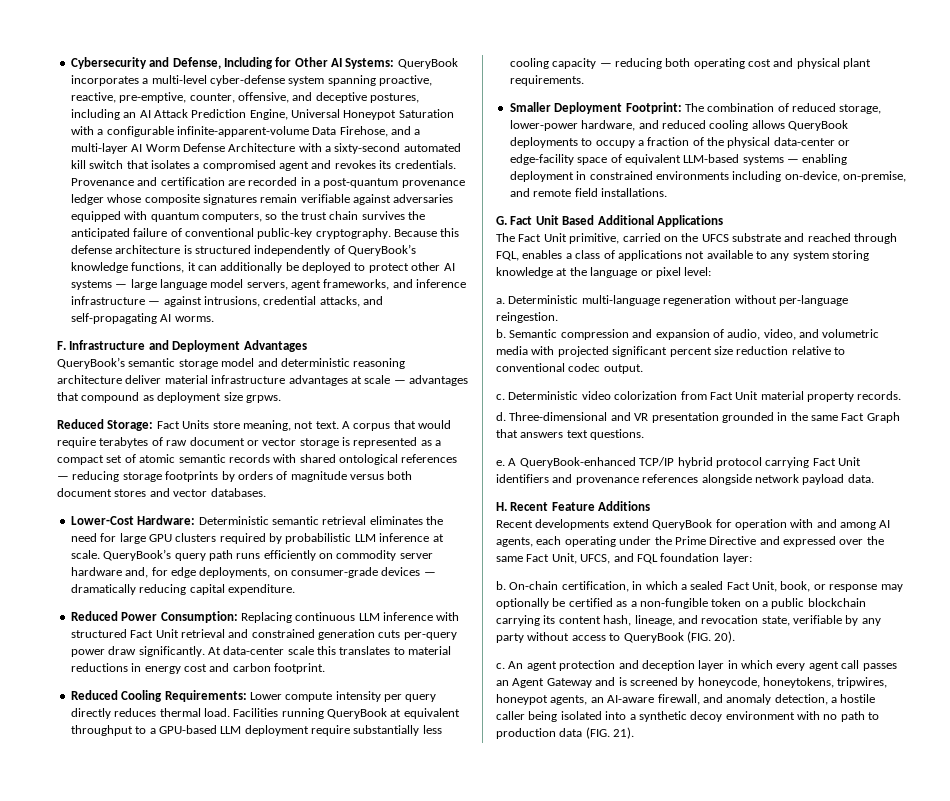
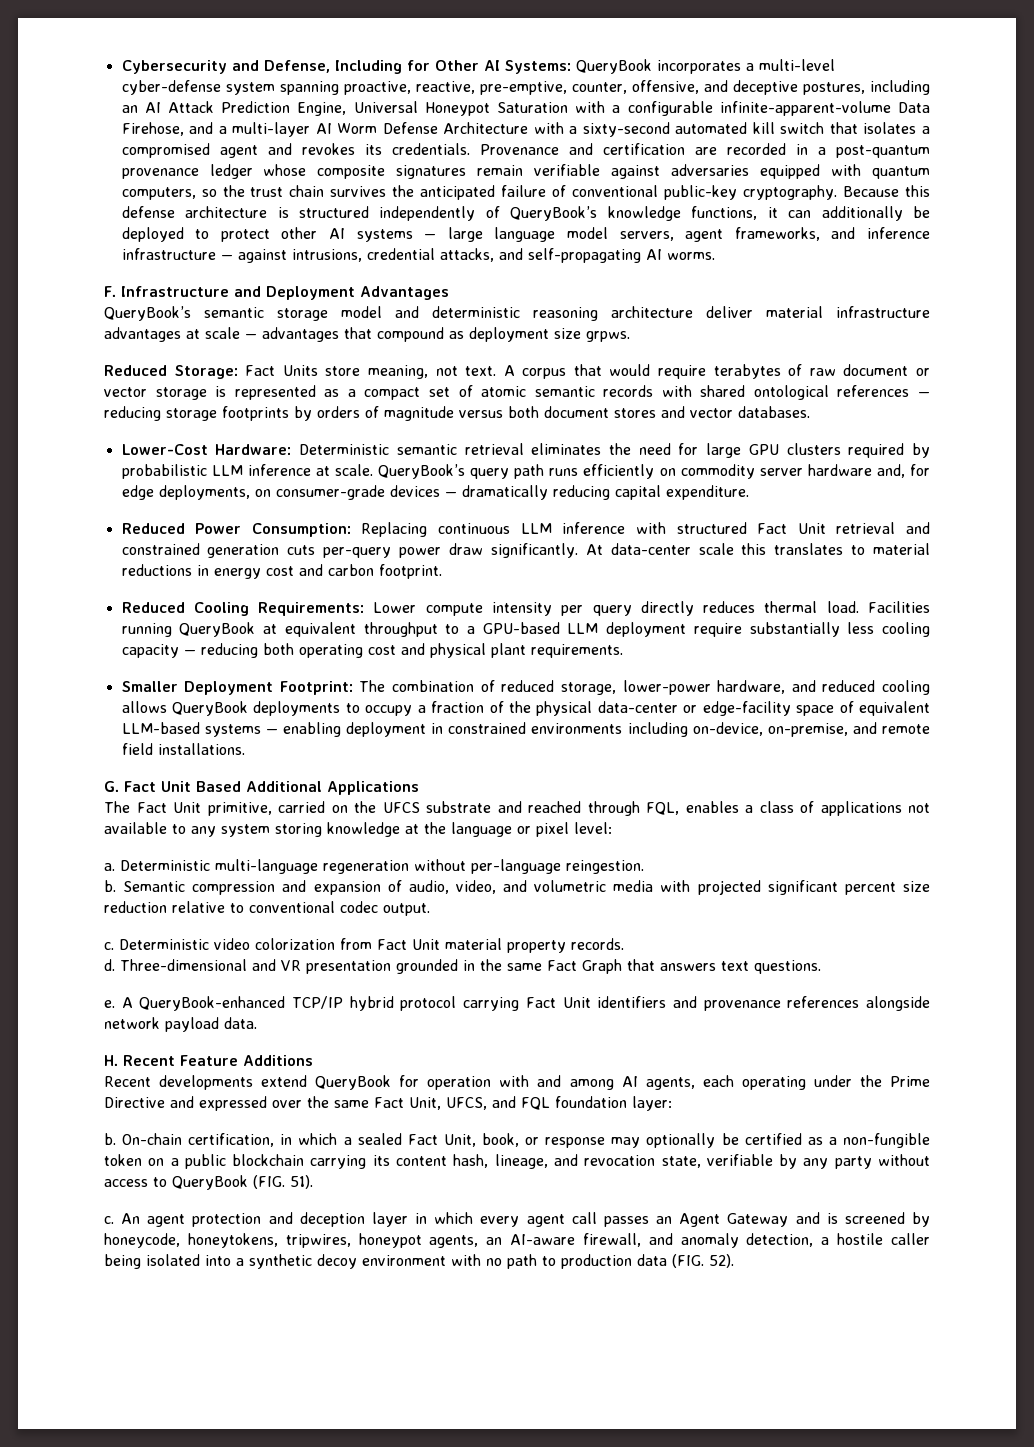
[714,631,736,643] 20). -> [290,1175,313,1189] 51).
[613,727,635,739] 21). -> [709,1254,734,1268] 52).

